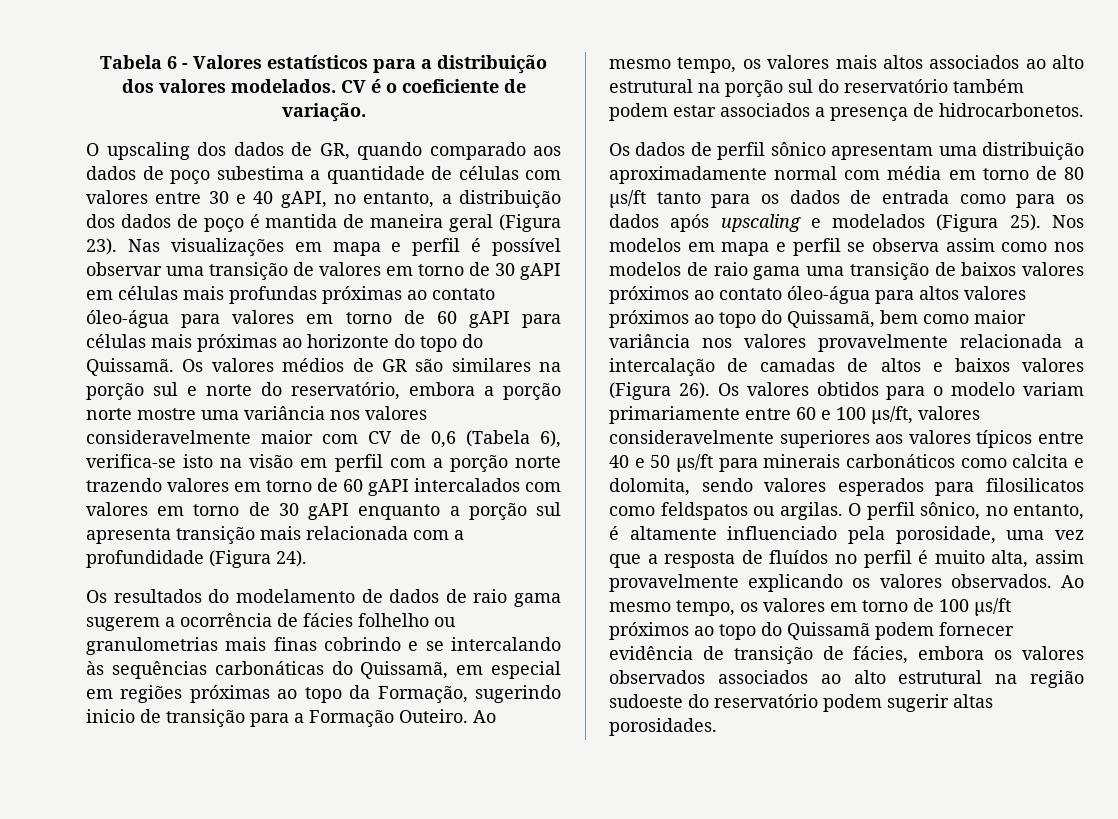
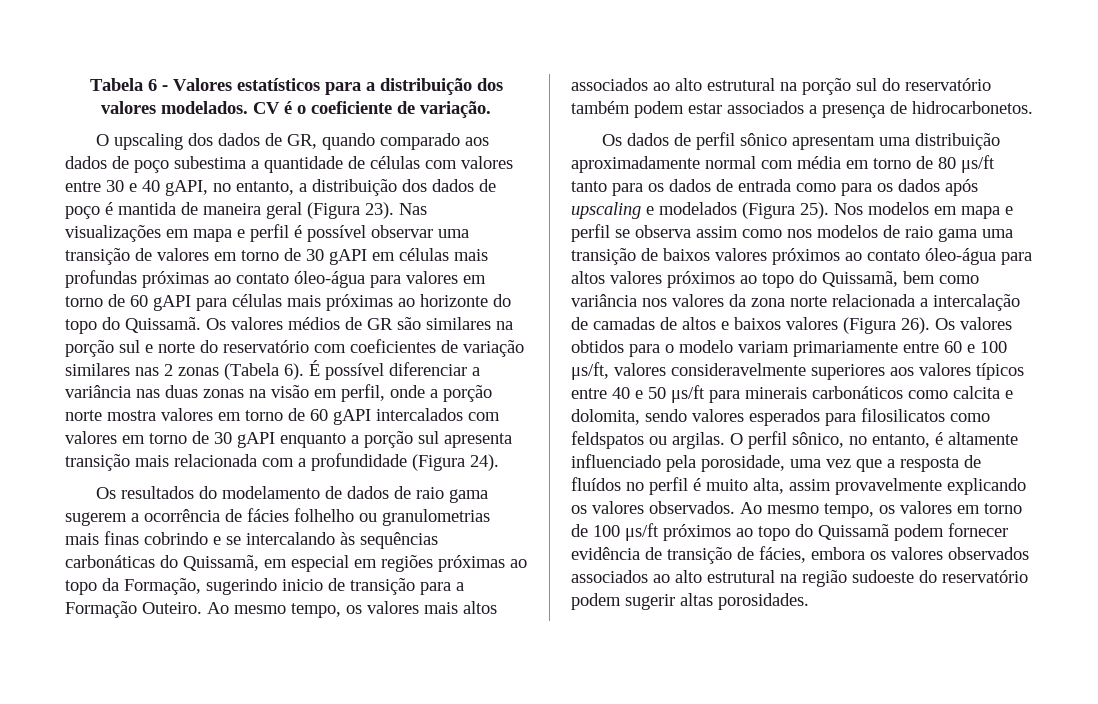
[291,382,561,400] [86,406,427,420] [86,430,561,448] [86,454,561,472] [86,478,162,492] reservatório, embora a porção norte mostre uma variância nos valores consideravelmente maior com CV de 0,6 (Tabela 6), verifica-se isto na visão em perfil com a porção norte trazendo -> [223,339,524,357] [65,360,480,380] [65,384,492,402] [65,410,156,421] reservatório com coeficientes de variação similares nas 2 zonas (Tabela 6). É possível diferenciar a variância nas duas zonas na visão em perfil, onde a porção norte mostra
[974,310,1026,324] [609,334,948,352] maior variância nos valores provavelmente -> [571,294,827,307] variância nos valores da zona norte

